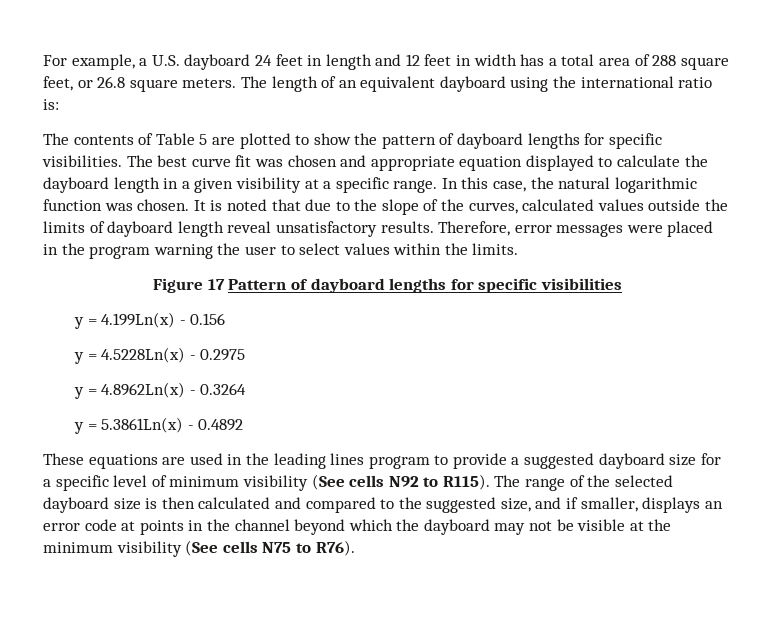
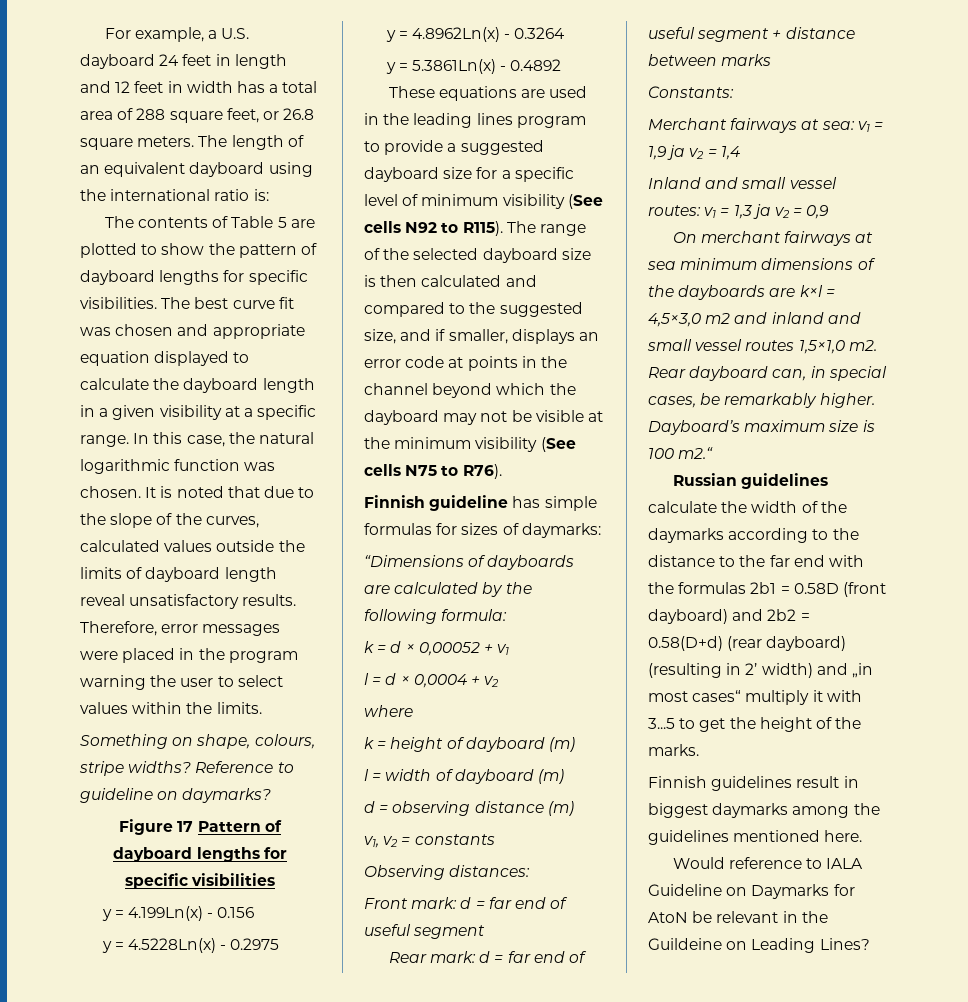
(519, 249) none -> [80,734,315,749] [79,761,294,776] [80,788,272,803] // Something on shape, colours, stripe widths? Reference to guideline on daymarks?
(355, 548) none -> [364,495,597,511] [364,523,601,538] [364,555,575,570] [364,582,532,597] [364,609,508,624] [364,641,510,656] [364,673,500,688] [364,705,413,717] [364,737,575,752] [364,769,564,784] [364,801,574,816] [364,834,495,848] [364,865,531,880] [364,897,569,909] [364,924,486,939] [388,951,587,963] [648,27,855,42] [648,54,772,66] [648,86,734,98] [648,118,883,133] [648,145,740,160] [648,177,837,189] [648,204,830,219] [672,231,874,246] [647,258,876,270] [648,285,835,300] [648,312,861,327] [647,339,877,354] [648,366,887,381] [648,393,875,408] [648,420,875,435] [648,447,714,459] [672,473,828,489] [648,501,847,513] [648,528,859,543] [648,555,864,567] [648,582,886,597] [648,609,810,624] [648,636,847,651] [648,663,873,678] [648,690,862,705] [648,717,862,732] [648,744,699,756] [648,776,859,791] [648,803,880,818] [648,830,863,845] [672,857,864,869] [648,884,855,899] [648,911,828,923] [648,938,870,953] // Finnish guideline has simple formulas for sizes of daymarks: // “Dimensions of dayboards are calculated by the following formula: // k = d × 0,00052 + v1 // l = d × 0,0004 + v2 // where // k = height of dayboard (m) // l = width of dayboard (m) // d = observing distance (m) // v1, v2 = constants // Observing distances: // Front mark: d = far end of useful segment // Rear mark: d = far end of useful segment + distance between marks // Constants: // Merchant fairways at sea: v1 = 1,9 ja v2 = 1,4 // Inland and small vessel routes: v1 = 1,3 ja v2 = 0,9 // On merchant fairways at sea minimum dimensions of the dayboards are k×l = 4,5×3,0 m2 and inland and small vessel routes 1,5×1,0 m2. Rear dayboard can, in special cases, be remarkably higher. Dayboard’s maximum size is 100 m2.“ // Russian guidelines calculate the width of the daymarks according to the distance to the far end with the formulas 2b1 = 0.58D (front dayboard) and 2b2 = 0.58(D+d) (rear dayboard) (resulting in 2’ width) and „in most cases“ multiply it with 3...5 to get the height of the marks. // Finnish guidelines result in biggest daymarks among the guidelines mentioned here. // Would reference to IALA Guideline on Daymarks for AtoN be relevant in the Guildeine on Leading Lines?

